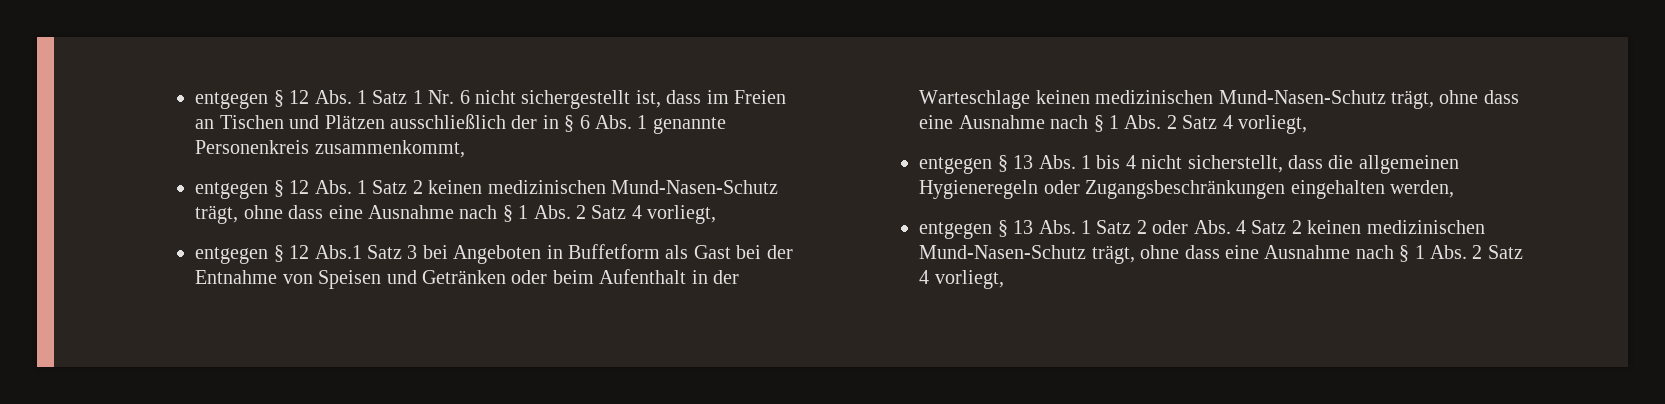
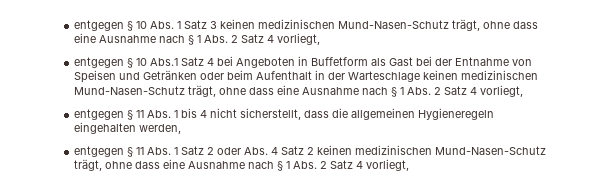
[195,90,786,109] [195,114,726,134] [195,140,465,158] [195,180,423,199] entgegen § 12 Abs. 1 Satz 1 Nr. 6 nicht sichergestellt ist, dass im Freien an Tischen und Plätzen ausschließlich der in § 6 Abs. 1 genannte Personenkreis zusammenkommt, // entgegen § 12 Abs. 1 Satz 2 -> [73,20,217,31] entgegen § 10 Abs. 1 Satz 3
[289,245,310,259] 12 -> [135,58,147,66] 10
[407,245,418,259] 3 -> [206,58,214,66] 4
[1013,155,1034,169] 13 -> [135,110,144,118] 11
[1043,180,1286,199] oder Zugangsbeschränkungen -> (494, 114) none
[1013,220,1034,234] 13 -> [135,147,144,155] 11

